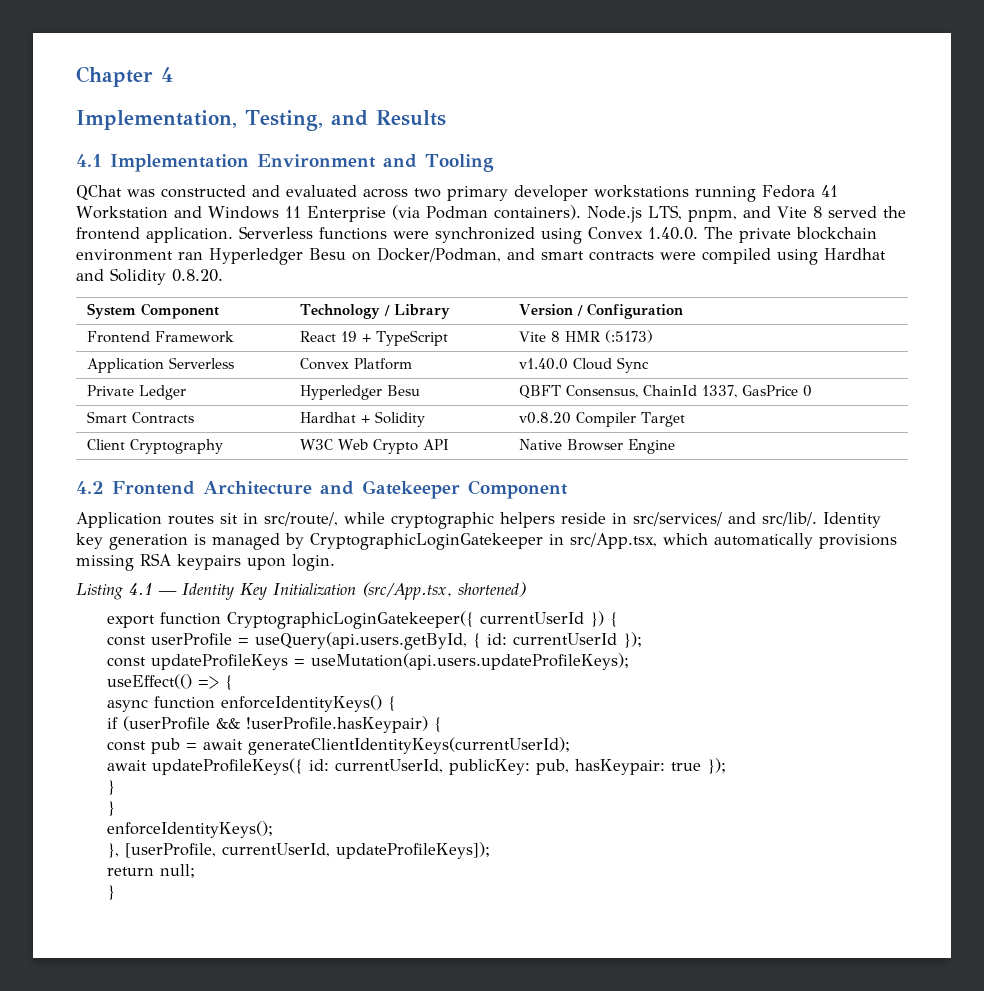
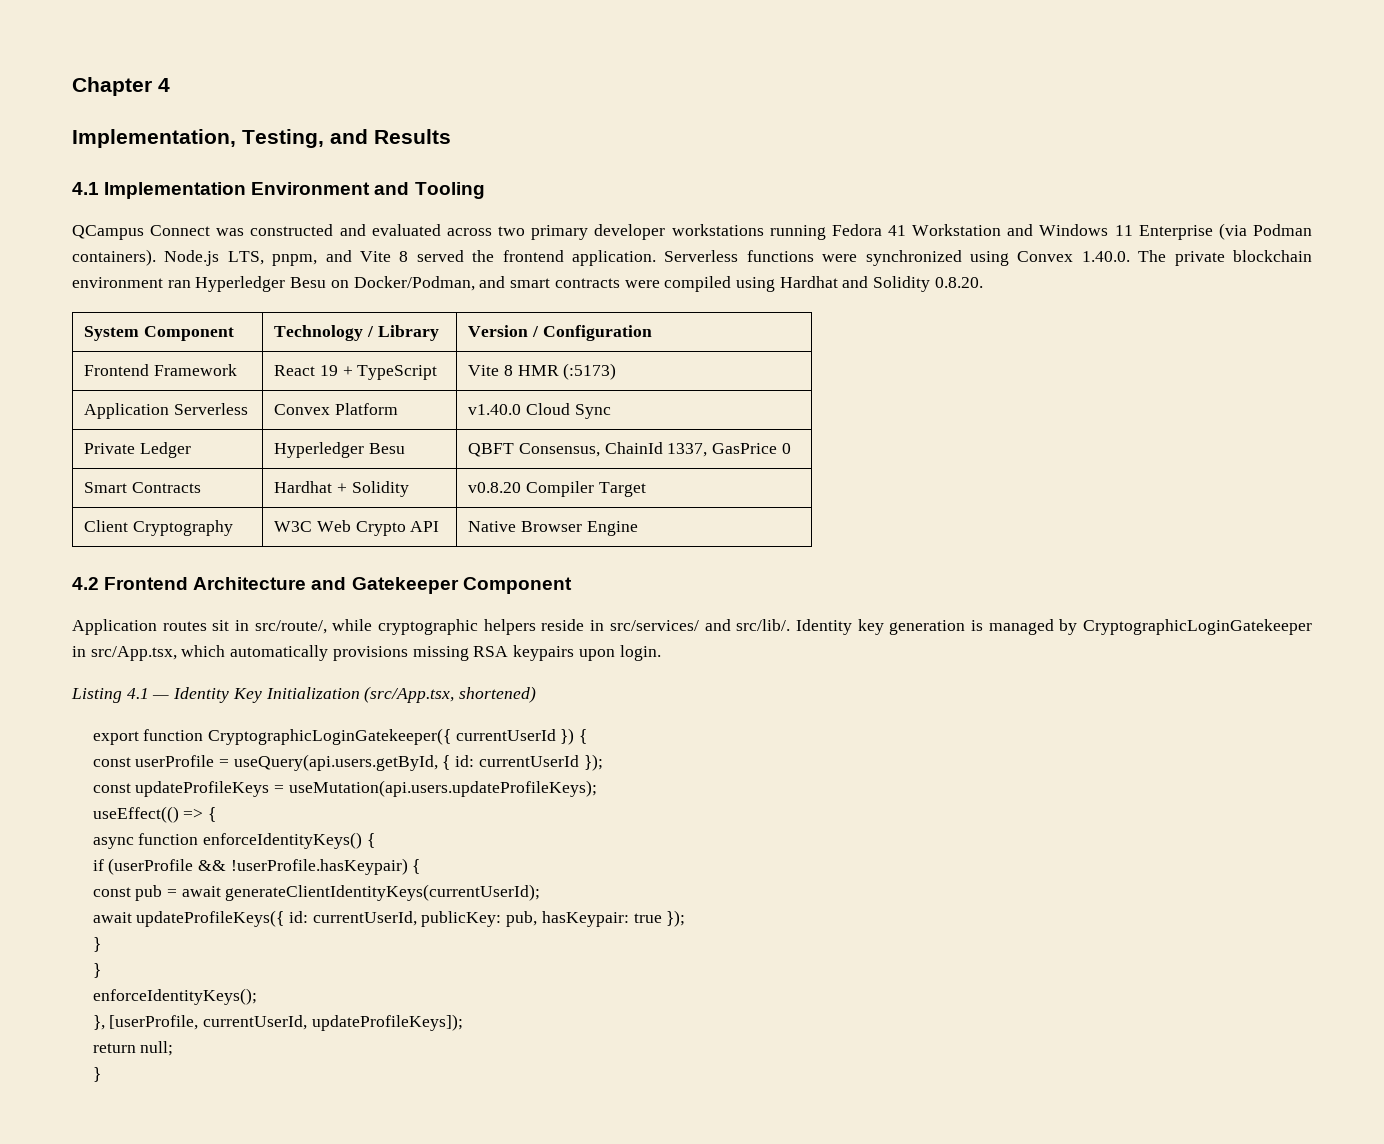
[76,185,122,200] QChat -> [72,225,211,240] QCampus Connect

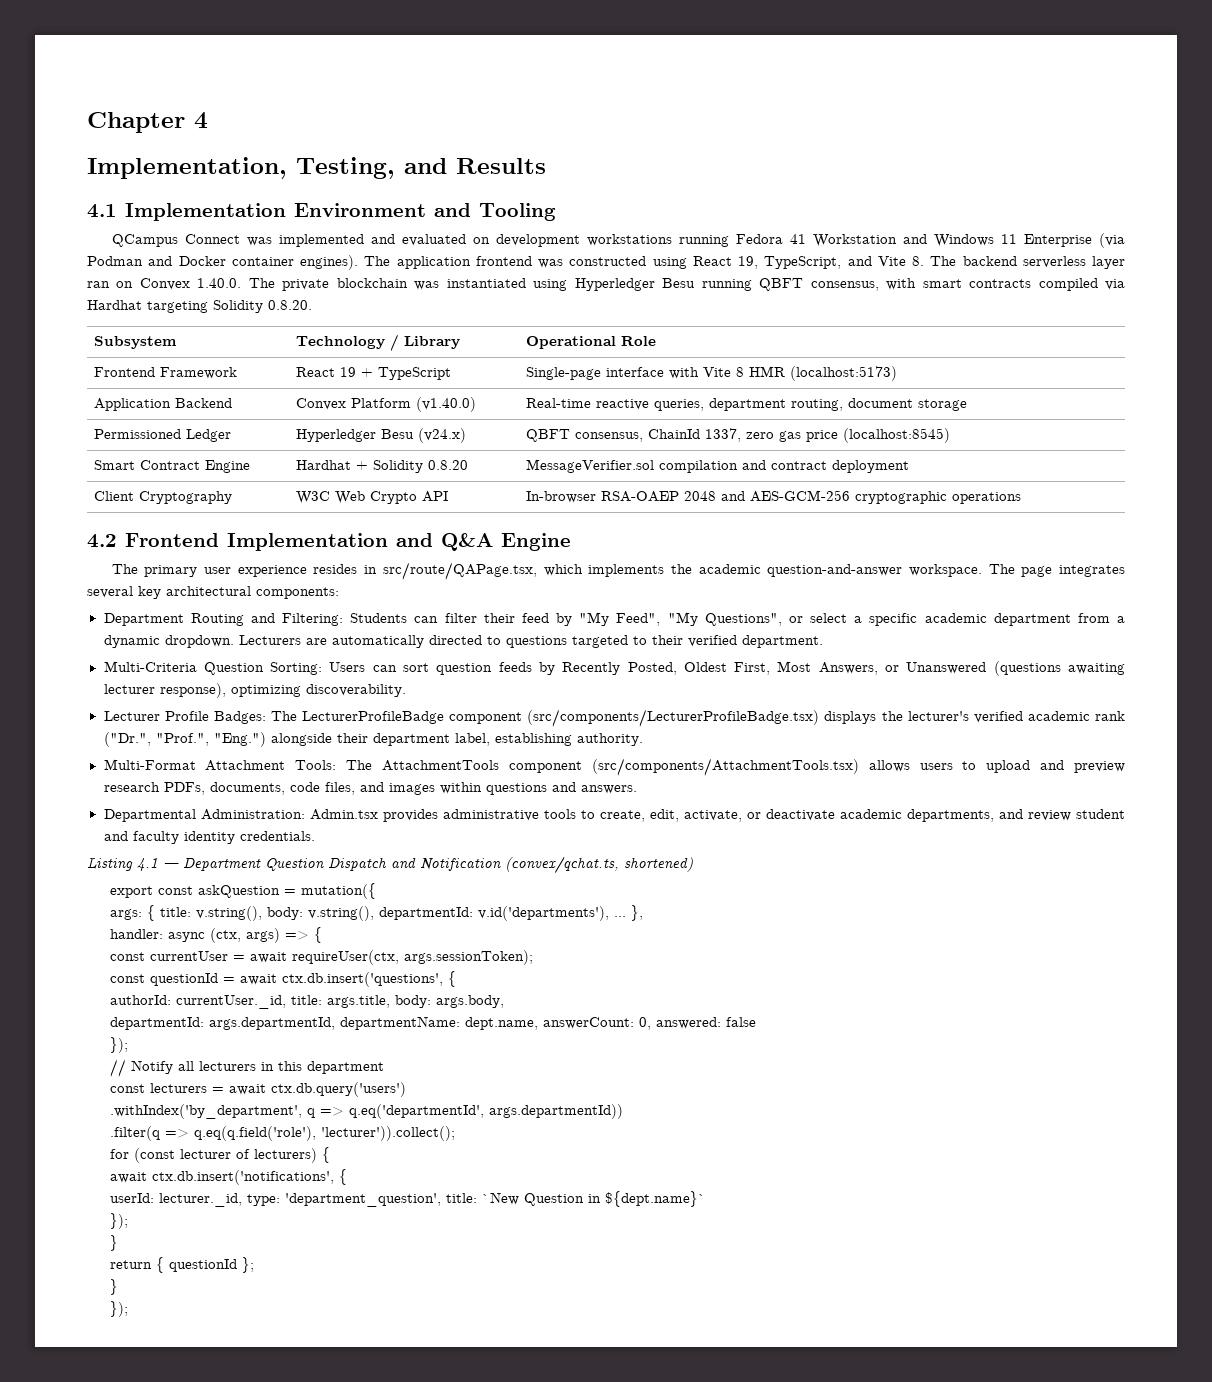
[250,224,334,236] constructed -> [278,234,364,247] implemented
[446,224,666,240] across two primary developer -> [472,234,580,247] on development
[72,249,1009,266] containers). Node.js LTS, pnpm, and Vite 8 served the frontend application. Serverless functions were synchronized using -> [148,255,1125,270] [87,281,134,288] and Docker container engines). The application frontend was constructed using React 19, TypeScript, and Vite 8. The backend serverless layer ran on
[72,276,869,292] environment ran Hyperledger Besu on Docker/Podman, and smart contracts were compiled using Hardhat and -> [414,278,1126,291] [87,300,208,313] was instantiated using Hyperledger Besu running QBFT consensus, with smart contracts compiled via Hardhat targeting
[84,326,234,341] System Component -> [93,336,177,349] Subsystem
[468,325,652,341] Version / Configuration -> [525,336,656,349] Operational Role
(438, 372) none -> [525,367,699,380] Single-page interface with
[563,363,617,380] [84,403,248,419] (:5173) // Application Serverless -> [789,366,897,381] [93,398,232,411] (localhost:5173) // Application Backend
[468,403,611,419] [84,443,136,454] | v1.40.0 Cloud Sync // Private -> [415,397,476,412] [525,398,967,411] [93,429,181,439] (v1.40.0) | Real-time reactive queries, department routing, document storage // Permissioned
[468,443,600,457] | QBFT Consensus, -> [417,428,466,443] [525,429,643,442] (v24.x) | QBFT consensus,
[711,443,791,454] GasPrice 0 -> [745,428,950,443] zero gas price (localhost:8545)
[131,482,201,493] Contracts -> [139,460,250,473] Contract Engine
[468,481,646,497] | v0.8.20 Compiler Target -> [427,460,468,470] [525,459,909,473] 0.8.20 | MessageVerifier.sol compilation and contract deployment
[468,521,638,536] [72,577,572,594] [72,619,1313,635] [72,645,661,661] [71,686,537,703] [92,728,588,745] [92,754,603,771] [92,780,597,797] [92,806,216,823] [92,832,375,849] [92,858,421,875] [92,884,541,901] [92,910,686,927] [92,937,101,952] [92,963,101,978] [92,988,257,1005] [92,1014,463,1031] [92,1041,174,1056] [92,1067,101,1082] Native Browser Engine // 4.2 Frontend Architecture and Gatekeeper Component // Application routes sit in src/route/, while cryptographic helpers reside in src/services/ and src/lib/. Identity key generation is managed by CryptographicLoginGatekeeper in src/App.tsx, which automatically provisions missing RSA keypairs upon login. // Listing 4.1 — Identity Key Initialization (src/App.tsx, shortened) // export function CryptographicLoginGatekeeper({ currentUserId }) { // const userProfile = useQuery(api.users.getById, { id: currentUserId }); // const updateProfileKeys = useMutation(api.users.updateProfileKeys); // useEffect(() => { // async function enforceIdentityKeys() { // if (userProfile && !userProfile.hasKeypair) { // const pub = await generateClientIdentityKeys(currentUserId); // await updateProfileKeys({ id: currentUserId, publicKey: pub, hasKeypair: true }); // } // } // enforceIdentityKeys(); // }, [userProfile, currentUserId, updateProfileKeys]); // return null; // } -> [525,490,1021,504] [87,533,571,551] [111,562,1125,580] [87,586,339,599] [103,612,1125,626] [103,635,823,648] [103,661,1125,676] [103,683,406,698] [103,709,1125,727] [103,732,643,747] [103,758,1125,776] [103,782,637,795] [103,809,1125,822] [103,831,315,844] [87,856,693,874] [109,883,376,899] [109,905,643,921] [109,927,322,943] [109,950,533,965] [109,971,456,987] [109,995,504,1009] [109,1016,756,1030] [109,1037,128,1053] [109,1059,384,1077] [109,1082,406,1097] [109,1104,623,1119] [109,1126,455,1141] [109,1147,330,1163] [109,1169,347,1185] [109,1191,706,1207] [109,1213,128,1229] [109,1235,118,1251] [109,1257,254,1273] [109,1279,118,1295] [109,1301,128,1317] In-browser RSA-OAEP 2048 and AES-GCM-256 cryptographic operations // 4.2 Frontend Implementation and Q&A Engine // The primary user experience resides in src/route/QAPage.tsx, which implements the academic question-and-answer workspace. The page integrates several key architectural components: // Department Routing and Filtering: Students can filter their feed by "My Feed", "My Questions", or select a specific academic department from a dynamic dropdown. Lecturers are automatically directed to questions targeted to their verified department. // Multi-Criteria Question Sorting: Users can sort question feeds by Recently Posted, Oldest First, Most Answers, or Unanswered (questions awaiting lecturer response), optimizing discoverability. // Lecturer Profile Badges: The LecturerProfileBadge component (src/components/LecturerProfileBadge.tsx) displays the lecturer's verified academic rank ("Dr.", "Prof.", "Eng.") alongside their department label, establishing authority. // Multi-Format Attachment Tools: The AttachmentTools component (src/components/AttachmentTools.tsx) allows users to upload and preview research PDFs, documents, code files, and images within questions and answers. // Departmental Administration: Admin.tsx provides administrative tools to create, edit, activate, or deactivate academic departments, and review student and faculty identity credentials. // Listing 4.1 — Department Question Dispatch and Notification (convex/qchat.ts, shortened) // export const askQuestion = mutation({ // args: { title: v.string(), body: v.string(), departmentId: v.id('departments'), ... }, // handler: async (ctx, args) => { // const currentUser = await requireUser(ctx, args.sessionToken); // const questionId = await ctx.db.insert('questions', { // authorId: currentUser._id, title: args.title, body: args.body, // departmentId: args.departmentId, departmentName: dept.name, answerCount: 0, answered: false // }); // // Notify all lecturers in this department // const lecturers = await ctx.db.query('users') // .withIndex('by_department', q => q.eq('departmentId', args.departmentId)) // .filter(q => q.eq(q.field('role'), 'lecturer')).collect(); // for (const lecturer of lecturers) { // await ctx.db.insert('notifications', { // userId: lecturer._id, type: 'department_question', title: `New Question in ${dept.name}` // }); // } // return { questionId }; // } // });

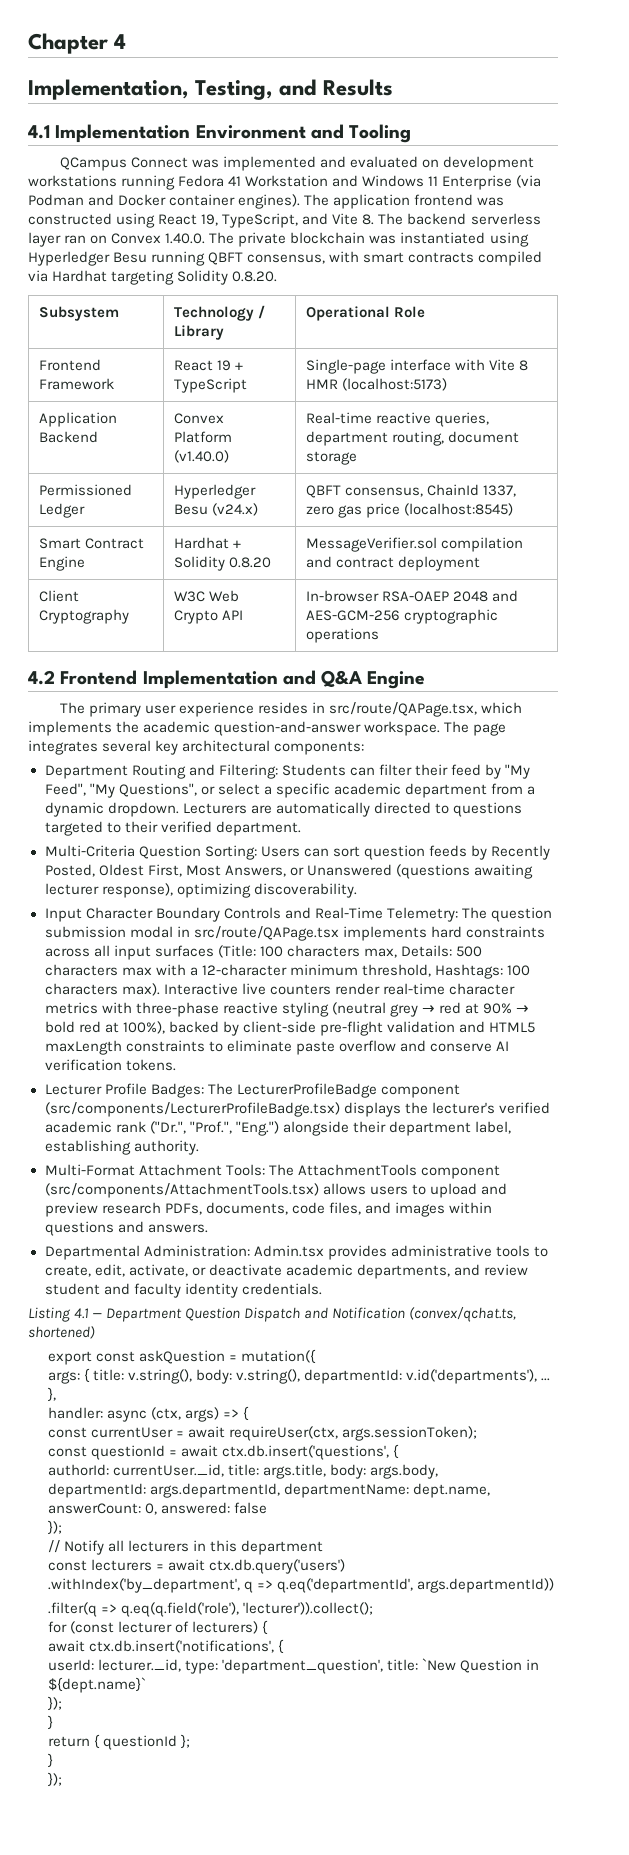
(406, 690) none -> [44,907,552,922] [44,926,545,941] [44,945,482,960] [44,964,530,979] [44,983,515,996] [44,1002,530,1017] [44,1021,535,1036] [44,1040,509,1055] [44,1059,176,1071] // Input Character Boundary Controls and Real-Time Telemetry: The question submission modal in src/route/QAPage.tsx implements hard constraints across all input surfaces (Title: 100 characters max, Details: 500 characters max with a 12-character minimum threshold, Hashtags: 100 characters max). Interactive live counters render real-time character metrics with three-phase reactive styling (neutral grey → red at 90% → bold red at 100%), backed by client-side pre-flight validation and HTML5 maxLength constraints to eliminate paste overflow and conserve AI verification tokens.

